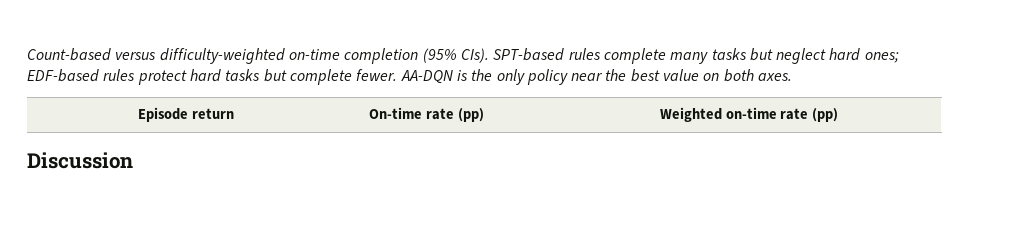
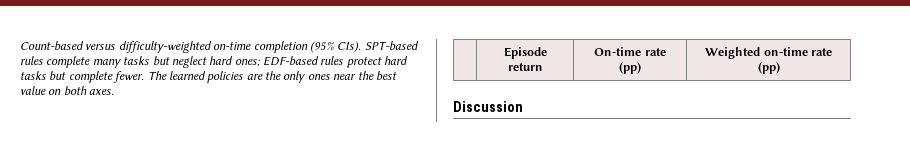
[400,70,468,84] AA-DQN is -> [147,71,263,83] The learned policies are
[526,69,568,85] policy -> [307,74,330,80] ones

